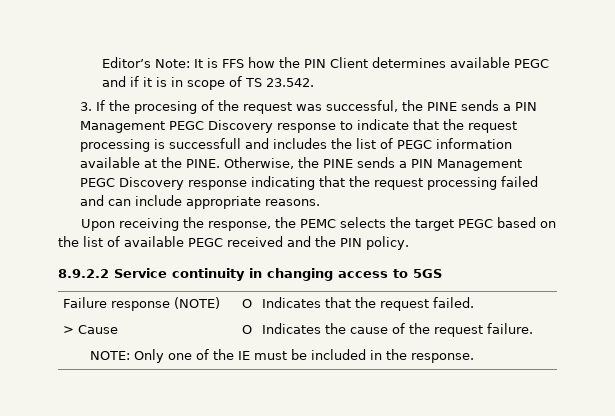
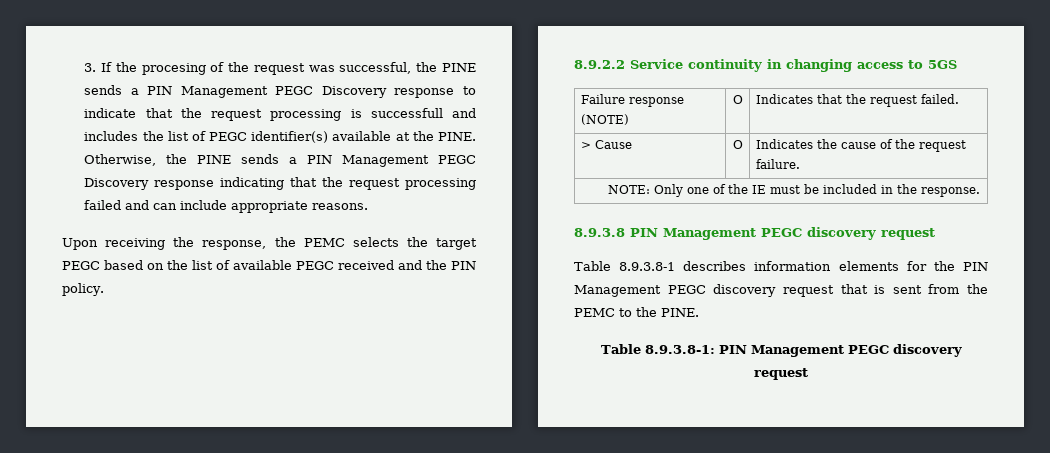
[102,57,550,68] [102,76,315,90] Editor’s Note: It is FFS how the PIN Client determines available PEGC and if it is in scope of TS 23.542. // -> (84, 67) none
[436,138,513,149] information -> [251,131,329,143] identifier(s)
(475, 358) none -> [574,227,935,240] [574,261,988,271] [574,284,988,297] [574,307,699,317] [600,344,962,357] [754,368,808,380] // 8.9.3.8 PIN Management PEGC discovery request // Table 8.9.3.8-1 describes information elements for the PIN Management PEGC discovery request that is sent from the PEMC to the PINE. // Table 8.9.3.8-1: PIN Management PEGC discovery request

